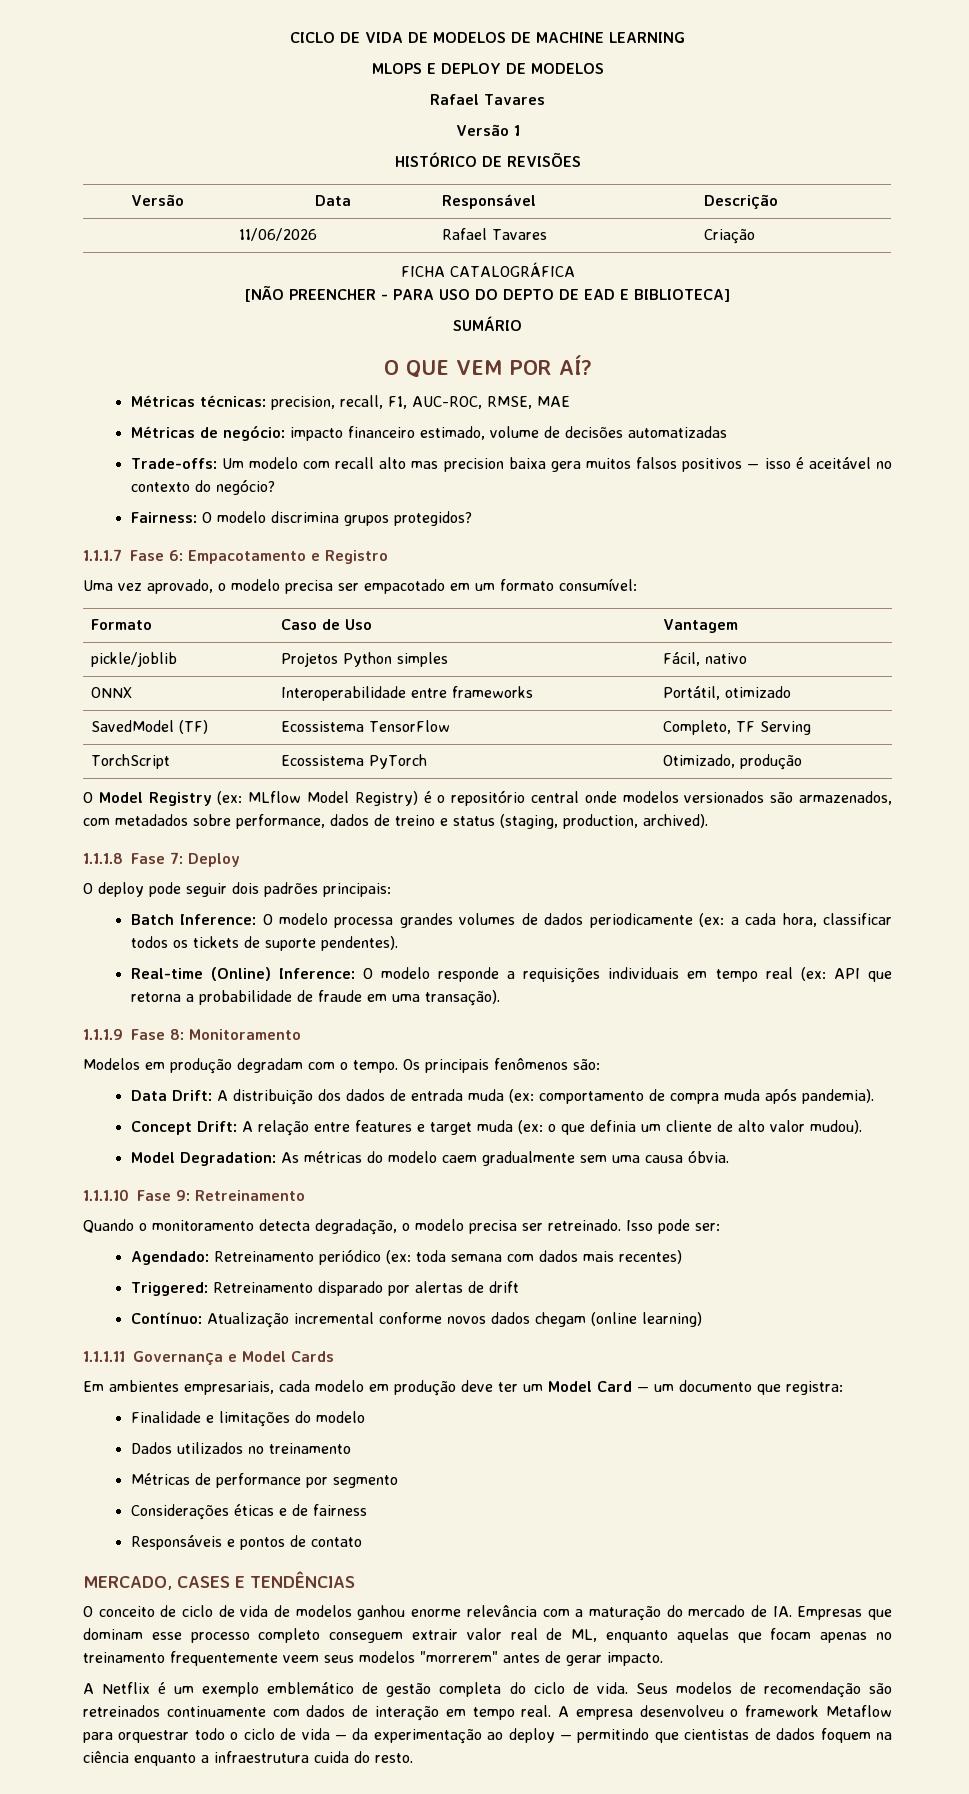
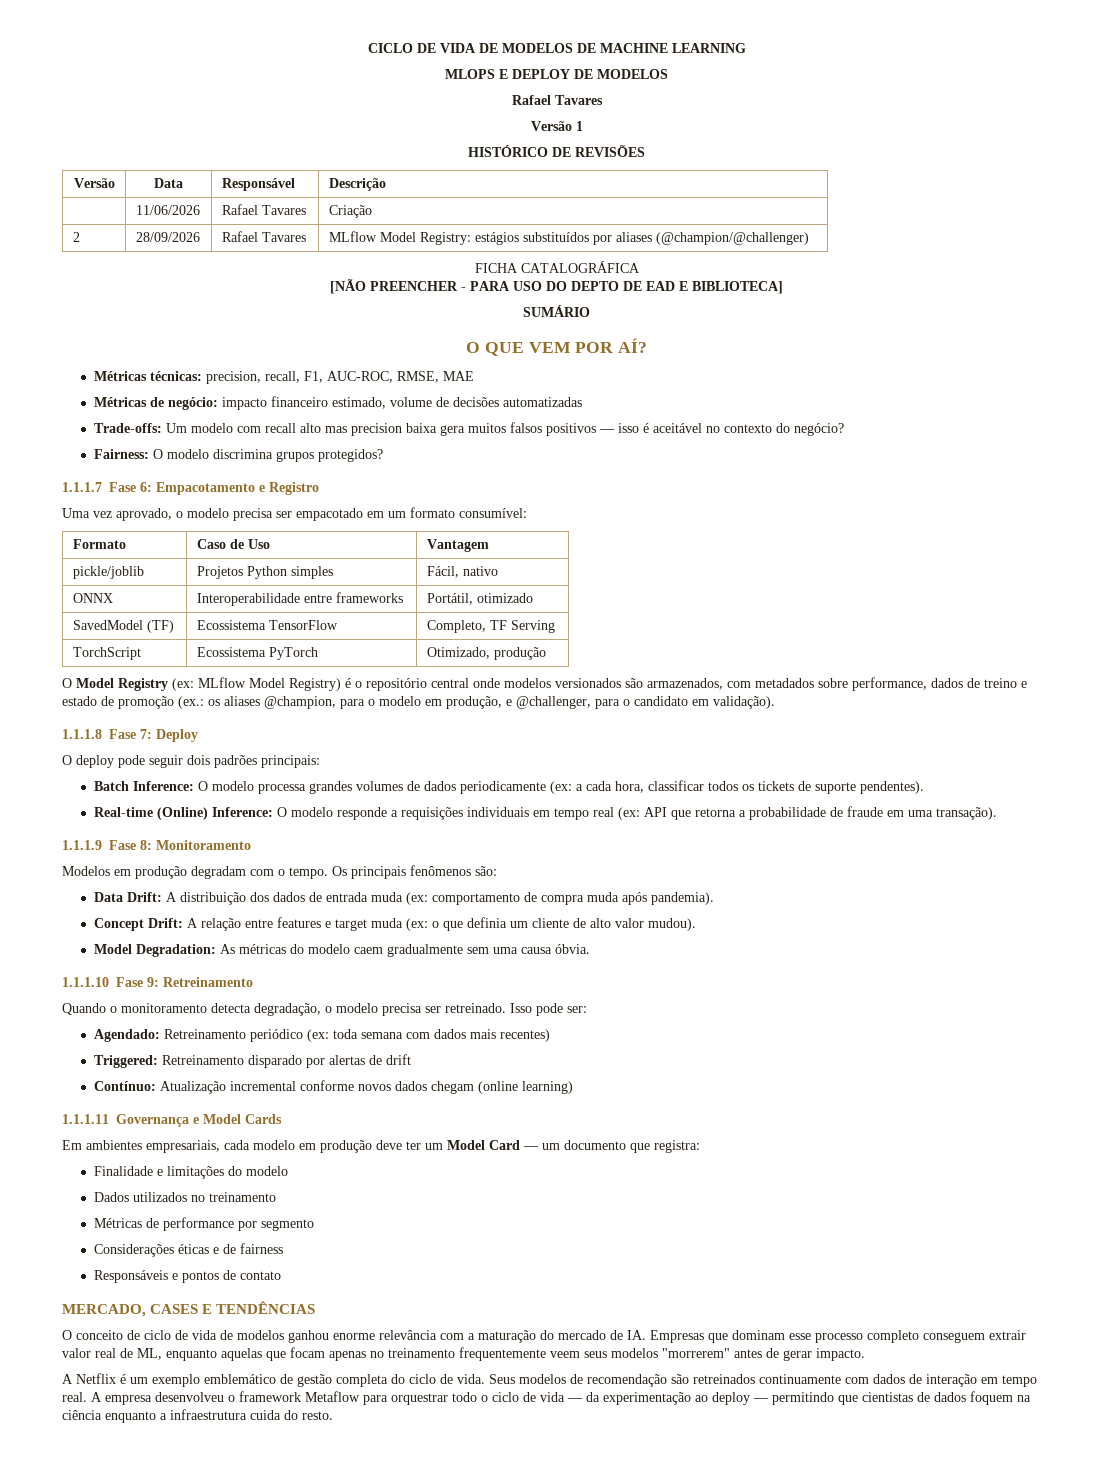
(755, 236) none -> [72,232,80,242] [135,232,200,242] [221,231,306,242] [328,231,809,245] // 2 | 28/09/2026 | Rafael Tavares | MLflow Model Registry: estágios substituídos por aliases (@champion/@challenger)
[453,814,708,829] status (staging, production, archived). -> [62,696,775,709] estado de promoção (ex.: os aliases @champion, para o modelo em produção, e @challenger, para o candidato em validação).

